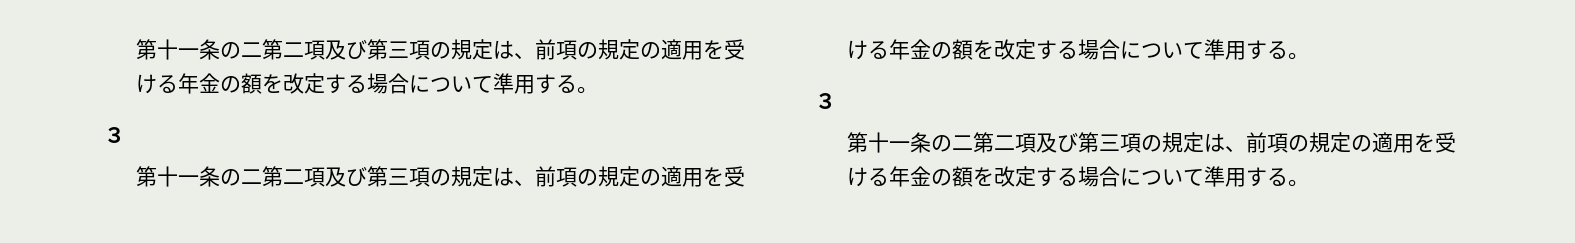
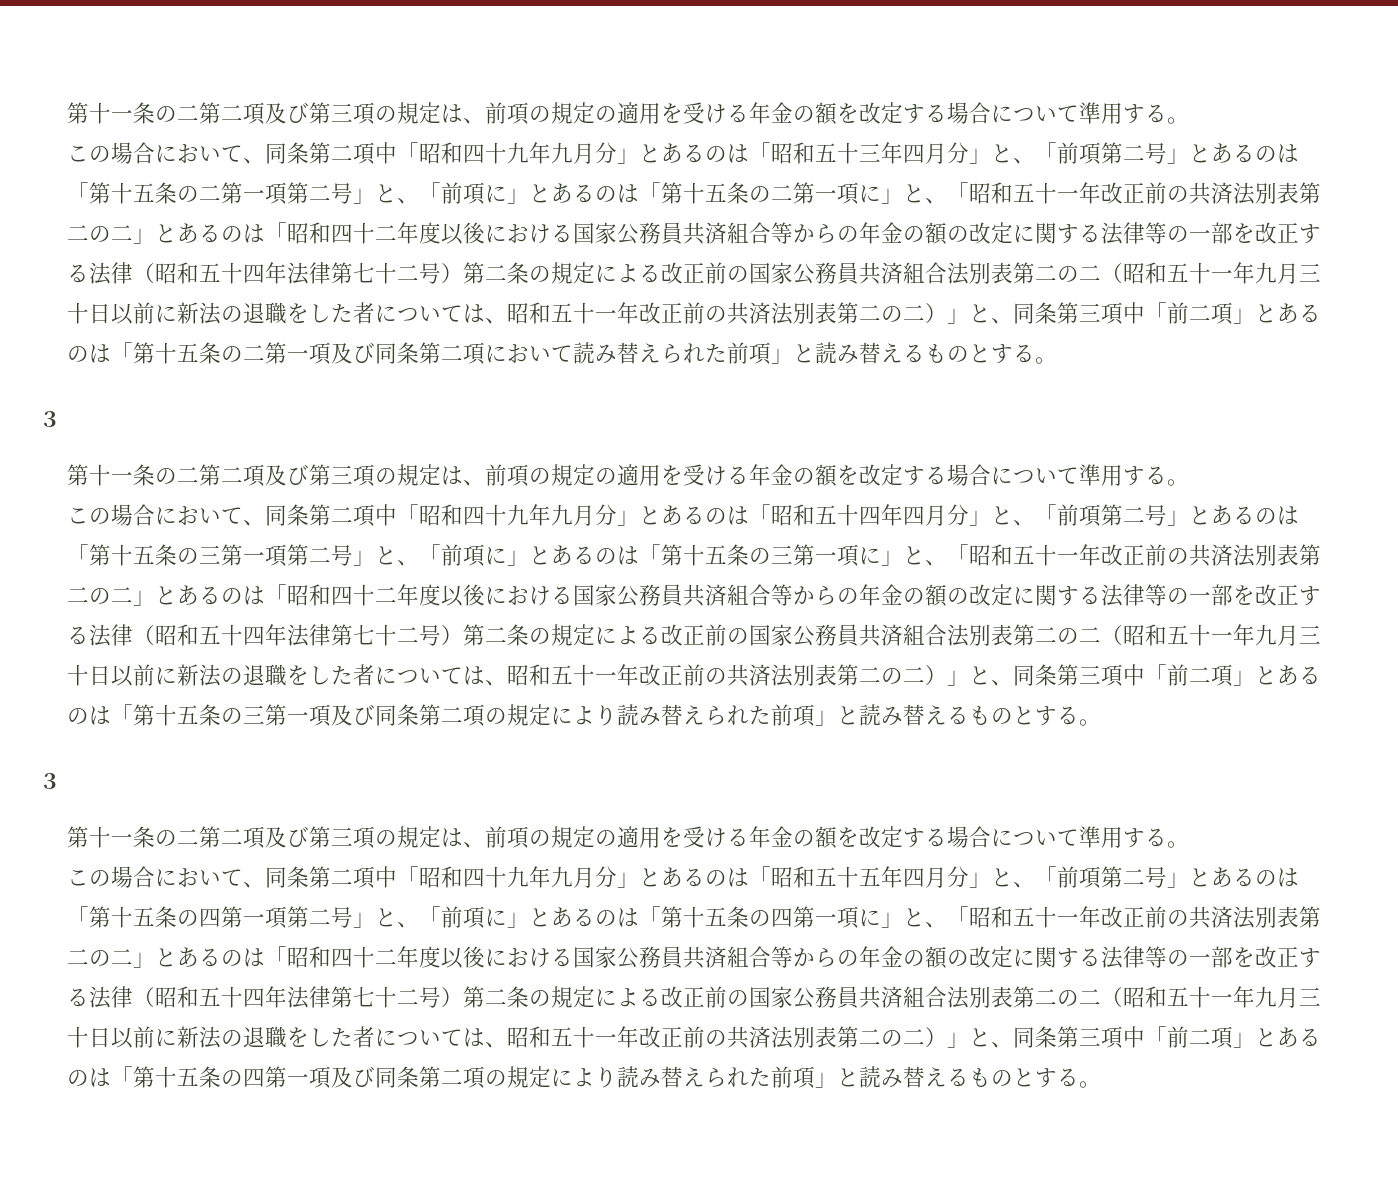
(599, 90) none -> [66,142,1299,165] [66,182,1321,205] [66,222,1321,245] [66,262,1321,285] [66,302,1321,325] [66,342,1057,365] // この場合において、同条第二項中「昭和四十九年九月分」とあるのは「昭和五十三年四月分」と、「前項第二号」とあるのは「第十五条の二第一項第二号」と、「前項に」とあるのは「第十五条の二第一項に」と、「昭和五十一年改正前の共済法別表第二の二」とあるのは「昭和四十二年度以後における国家公務員共済組合等からの年金の額の改定に関する法律等の一部を改正する法律（昭和五十四年法律第七十二号）第二条の規定による改正前の国家公務員共済組合法別表第二の二（昭和五十一年九月三十日以前に新法の退職をした者については、昭和五十一年改正前の共済法別表第二の二）」と、同条第三項中「前二項」とあるのは「第十五条の二第一項及び同条第二項において読み替えられた前項」と読み替えるものとする。
(1310, 56) none -> [66,504,1299,527] [66,544,1321,567] [66,584,1321,607] [66,624,1321,647] [66,664,1321,687] [66,704,1101,727] // この場合において、同条第二項中「昭和四十九年九月分」とあるのは「昭和五十四年四月分」と、「前項第二号」とあるのは「第十五条の三第一項第二号」と、「前項に」とあるのは「第十五条の三第一項に」と、「昭和五十一年改正前の共済法別表第二の二」とあるのは「昭和四十二年度以後における国家公務員共済組合等からの年金の額の改定に関する法律等の一部を改正する法律（昭和五十四年法律第七十二号）第二条の規定による改正前の国家公務員共済組合法別表第二の二（昭和五十一年九月三十日以前に新法の退職をした者については、昭和五十一年改正前の共済法別表第二の二）」と、同条第三項中「前二項」とあるのは「第十五条の三第一項及び同条第二項の規定により読み替えられた前項」と読み替えるものとする。
(1310, 183) none -> [66,866,1299,889] [66,906,1321,929] [66,946,1321,969] [66,986,1321,1009] [66,1026,1321,1049] [66,1066,1101,1089] // この場合において、同条第二項中「昭和四十九年九月分」とあるのは「昭和五十五年四月分」と、「前項第二号」とあるのは「第十五条の四第一項第二号」と、「前項に」とあるのは「第十五条の四第一項に」と、「昭和五十一年改正前の共済法別表第二の二」とあるのは「昭和四十二年度以後における国家公務員共済組合等からの年金の額の改定に関する法律等の一部を改正する法律（昭和五十四年法律第七十二号）第二条の規定による改正前の国家公務員共済組合法別表第二の二（昭和五十一年九月三十日以前に新法の退職をした者については、昭和五十一年改正前の共済法別表第二の二）」と、同条第三項中「前二項」とあるのは「第十五条の四第一項及び同条第二項の規定により読み替えられた前項」と読み替えるものとする。

